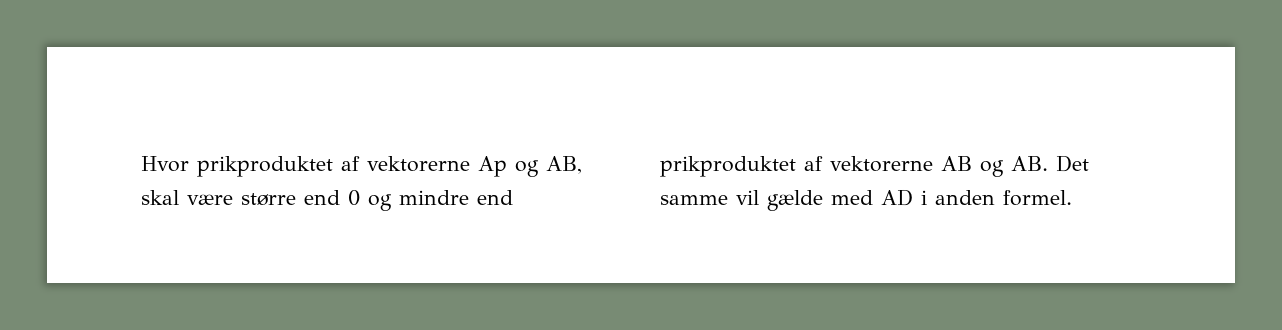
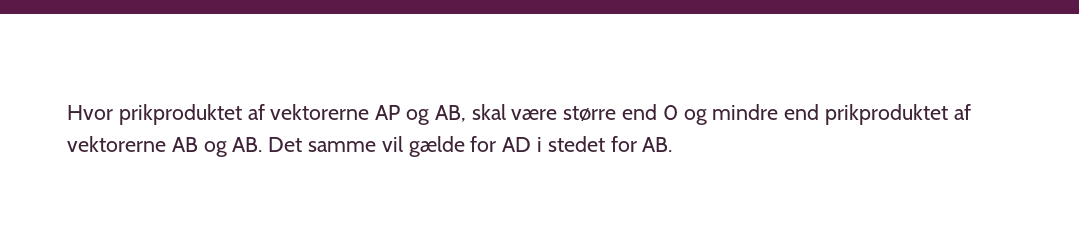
[478,156,507,177] Ap -> [375,105,401,120] AP
[831,190,873,205] med -> [470,136,497,152] for
[935,190,1072,206] anden formel. -> [547,136,673,152] stedet for AB.

